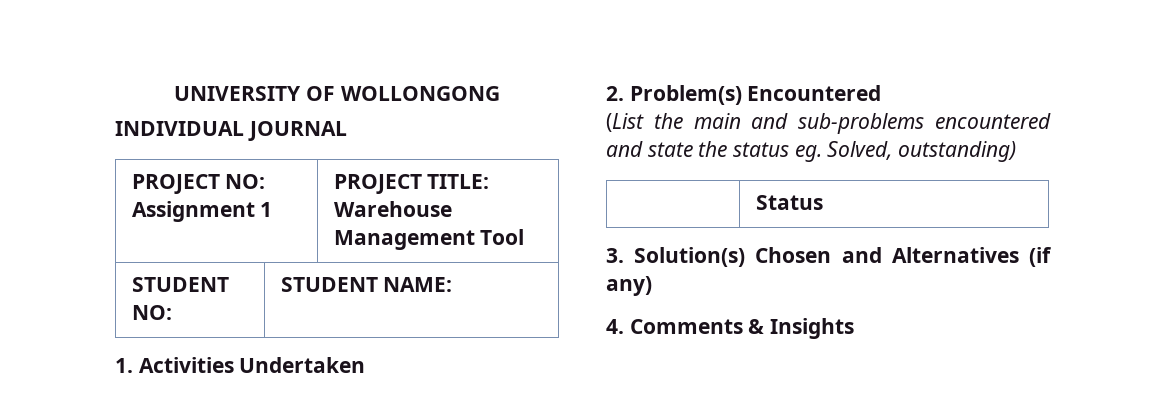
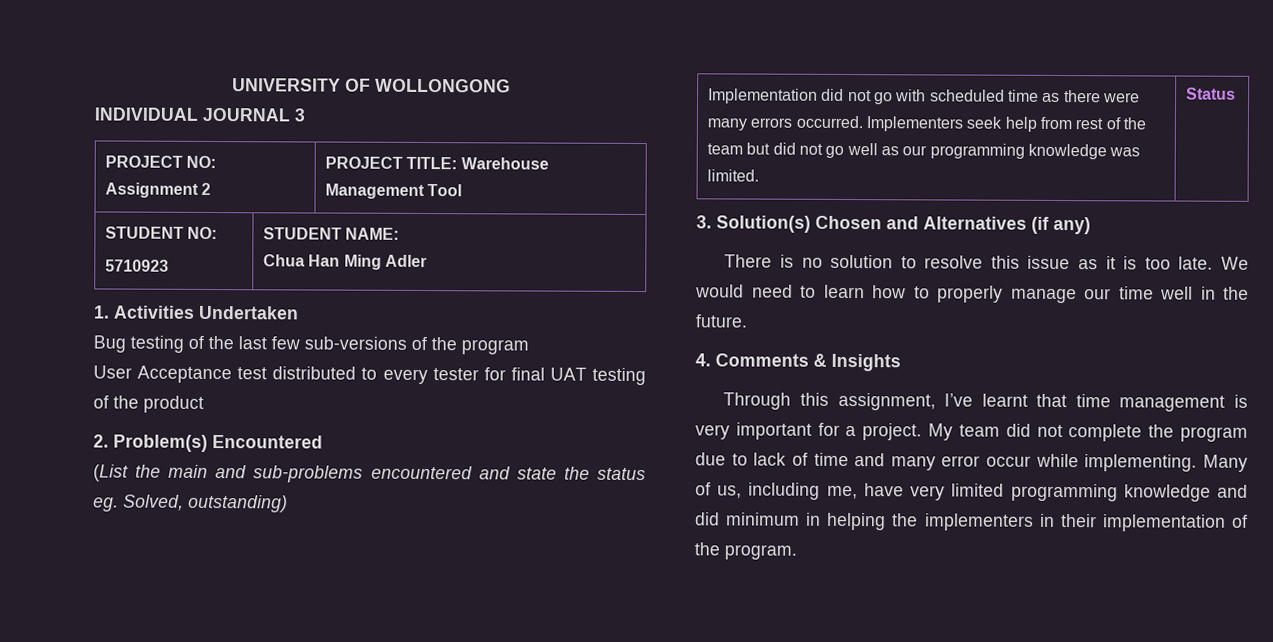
(347, 131) none -> [294,108,305,122] 3
[260,202,273,217] 1 -> [201,182,212,195] 2
(172, 312) none -> [105,259,170,272] // 5710923
(453, 284) none -> [263,254,427,270] // Chua Han Ming Adler
(366, 365) none -> [93,335,529,355] [93,365,647,386] [93,395,204,413] // Bug testing of the last few sub-versions of the program // User Acceptance test distributed to every tester for final UAT testing of the product
(1017, 151) none -> [708,88,1140,105] [707,115,1146,132] [707,142,1141,160] [707,169,760,182] Implementation did not go with scheduled time as there were many errors occurred. Implementers seek help from rest of the team but did not go well as our programming knowledge was limited.
[606,318,855,339] 4. Comments & Insights -> [724,254,1249,270] [695,284,1249,304] [695,314,748,328] [695,353,901,372] [723,392,1248,412] [695,422,1248,442] [695,452,1248,472] [695,482,1248,502] [695,512,1248,532] [694,542,797,560] There is no solution to resolve this issue as it is too late. We would need to learn how to properly manage our time well in the future. // 4. Comments & Insights // Through this assignment, I’ve learnt that time management is very important for a project. My team did not complete the program due to lack of time and many error occur while implementing. Many of us, including me, have very limited programming knowledge and did minimum in helping the implementers in their implementation of the program.

